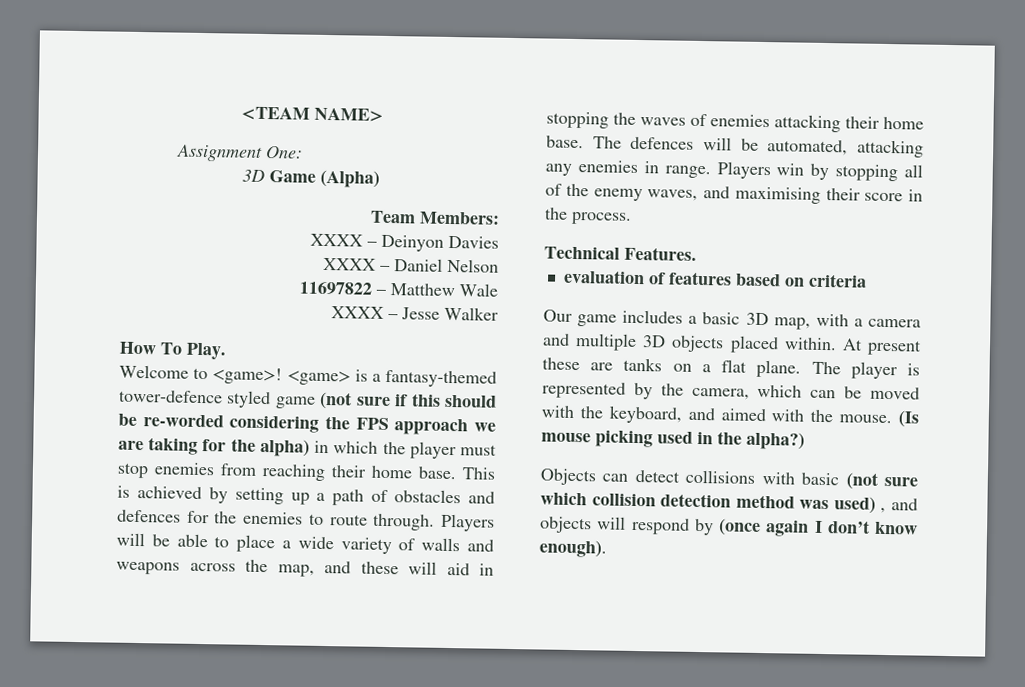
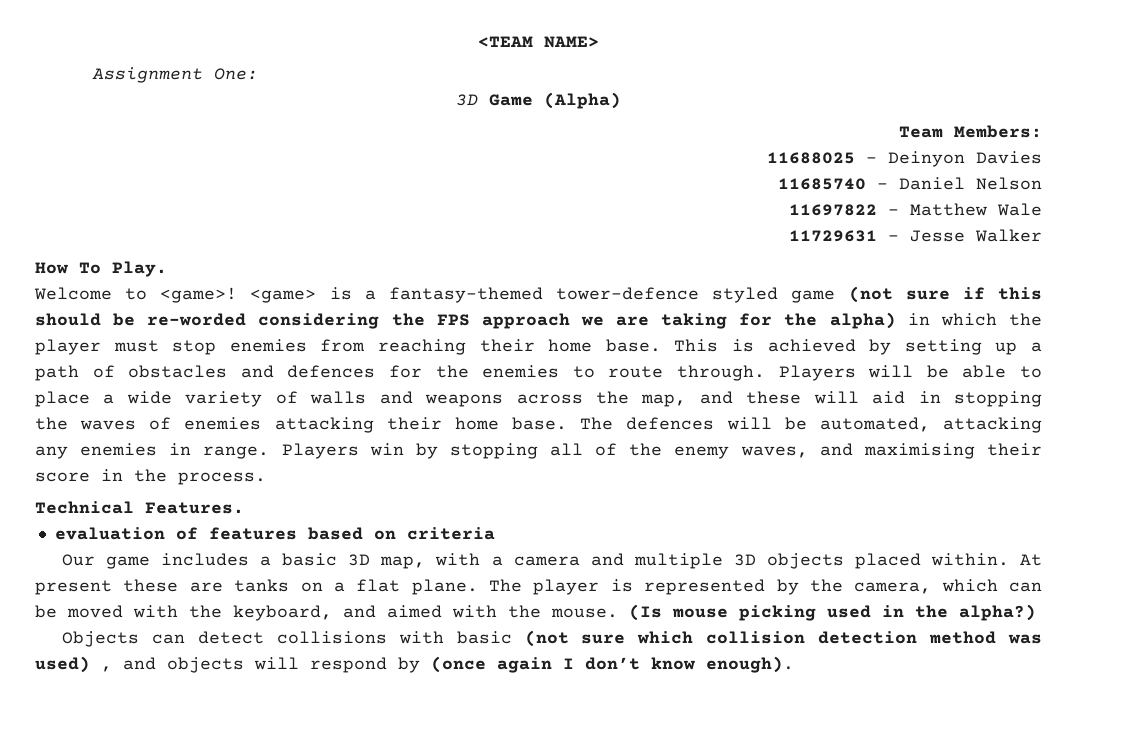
[310,233,363,247] XXXX -> [767,152,855,164] 11688025
[323,257,376,271] XXXX -> [778,178,866,190] 11685740
[331,306,384,319] XXXX -> [789,230,877,242] 11729631

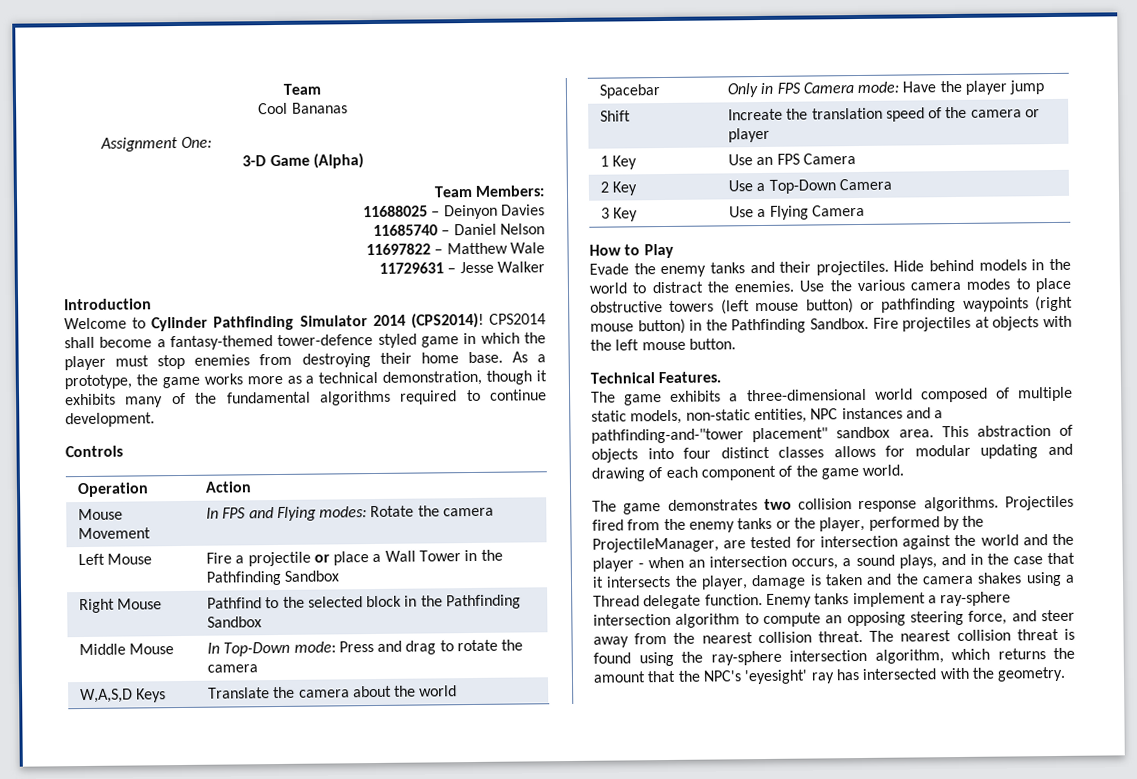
[478,36,599,48] <TEAM NAME> -> [283,83,321,95] [258,102,348,115] Team // Cool Bananas
[456,94,478,106] 3D -> [242,155,267,167] 3-D
[35,261,167,277] How To Play. -> [64,298,152,311] Introduction
[160,287,352,303] <game>! <game> is -> [151,312,546,332] [64,336,153,349] Cylinder Pathfinding Simulator 2014 (CPS2014)! CPS2014 shall become
[848,286,1042,303] [35,312,896,329] (not sure if this should be re-worded considering the FPS approach we are taking for the alpha) -> (459, 342) none
[378,339,1043,355] [35,365,1043,381] [35,391,1042,407] [35,417,1043,433] [35,443,1042,459] [35,469,266,485] [35,501,244,514] [54,527,495,540] [62,553,1043,569] [35,579,1042,595] [35,604,1036,621] [62,630,1042,647] [35,656,794,673] reaching their home base. This is achieved by setting up a path of obstacles and defences for the enemies to route through. Players will be able to place a wide variety of walls and weapons across the map, and these will aid in stopping the waves of enemies attacking their home base. The defences will be automated, attacking any enemies in range. Players win by stopping all of the enemy waves, and maximising their score in the process. // Technical Features. // evaluation of features based on criteria // Our game includes a basic 3D map, with a camera and multiple 3D objects placed within. At present these are tanks on a flat plane. The player is represented by the camera, which can be moved with the keyboard, and aimed with the mouse. (Is mouse picking used in the alpha?) // Objects can detect collisions with basic (not sure which collision detection method was used) , and objects will respond by (once again I don’t know enough). -> [301,351,547,368] [64,370,547,390] [65,389,547,408] [65,412,155,428] [65,445,123,458] [76,482,149,498] [204,481,252,493] [77,508,123,521] [77,527,151,540] [205,505,495,522] [77,553,153,566] [205,549,503,567] [205,570,340,586] [78,598,163,614] [206,594,522,610] [206,616,262,628] [78,643,175,656] [206,639,524,657] [206,664,258,673] [79,688,167,704] [207,685,458,699] [598,84,661,99] [726,80,1045,98] [599,110,631,122] [727,106,1041,122] [727,127,770,143] [599,155,638,170] [727,153,856,166] [599,181,639,196] [727,178,892,194] [600,207,639,222] [728,204,865,220] [589,243,674,259] [589,258,1071,278] [589,277,1072,294] [590,295,1073,315] [590,315,1072,335] [590,338,736,351] [590,371,722,384] [591,386,1073,406] [591,407,944,425] [591,424,1073,444] [591,443,1073,463] [591,464,905,482] [592,495,1074,515] [592,515,985,533] [592,533,1074,553] [592,552,1075,572] [592,571,1075,590] [593,591,1012,610] [593,609,1075,628] [593,628,1075,648] [593,647,1075,667] [593,666,1067,685] destroying their home base. As a prototype, the game works more as a technical demonstration, though it exhibits many of the fundamental algorithms required to continue development. // Controls // Operation | Action // Mouse Movement | In FPS and Flying modes: Rotate the camera // Left Mouse | Fire a projectile or place a Wall Tower in the Pathfinding Sandbox // Right Mouse | Pathfind to the selected block in the Pathfinding Sandbox // Middle Mouse | In Top-Down mode: Press and drag to rotate the camera // W,A,S,D Keys | Translate the camera about the world // Spacebar | Only in FPS Camera mode: Have the player jump // Shift | Increate the translation speed of the camera or player // 1 Key | Use an FPS Camera // 2 Key | Use a Top-Down Camera // 3 Key | Use a Flying Camera // How to Play // Evade the enemy tanks and their projectiles. Hide behind models in the world to distract the enemies. Use the various camera modes to place obstructive towers (left mouse button) or pathfinding waypoints (right mouse button) in the Pathfinding Sandbox. Fire projectiles at objects with the left mouse button. // Technical Features. // The game exhibits a three-dimensional world composed of multiple static models, non-static entities, NPC instances and a pathfinding-and-"tower placement" sandbox area. This abstraction of objects into four distinct classes allows for modular updating and drawing of each component of the game world. // The game demonstrates two collision response algorithms. Projectiles fired from the enemy tanks or the player, performed by the ProjectileManager, are tested for intersection against the world and the player - when an intersection occurs, a sound plays, and in the case that it intersects the player, damage is taken and the camera shakes using a Thread delegate function. Enemy tanks implement a ray-sphere intersection algorithm to compute an opposing steering force, and steer away from the nearest collision threat. The nearest collision threat is found using the ray-sphere intersection algorithm, which returns the amount that the NPC's 'eyesight' ray has intersected with the geometry.

